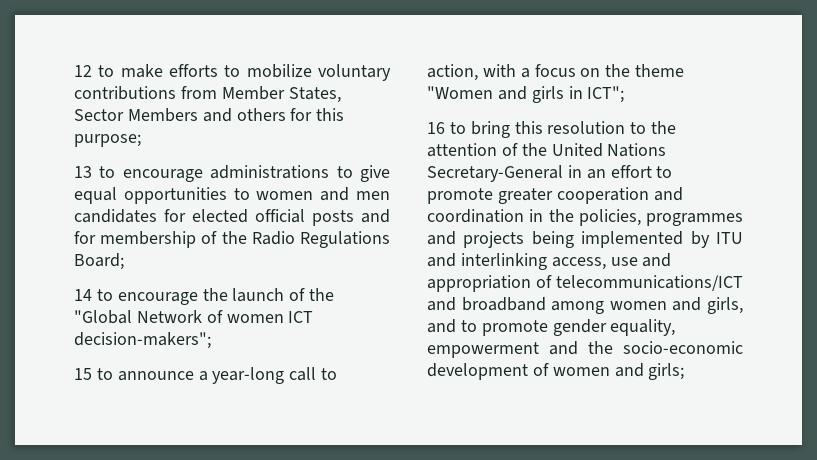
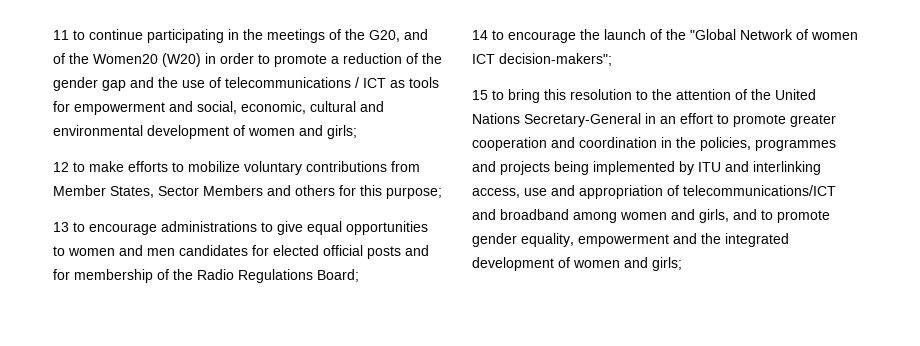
(74, 71) none -> [53,29,428,43] [53,53,442,67] [53,77,439,91] [53,101,384,115] [53,125,357,139] 11 to continue participating in the meetings of the G20, and of the Women20 (W20) in order to promote a reduction of the gender gap and the use of telecommunications / ICT as tools for empowerment and social, economic, cultural and environmental development of women and girls; //
[117,367,338,384] [427,64,685,81] [427,86,625,103] [427,122,466,134] announce a year-long call to action, with a focus on the theme "Women and girls in ICT"; // 16 to -> (504, 95) none
[623,341,743,354] socio-economic -> [725,233,789,247] integrated

